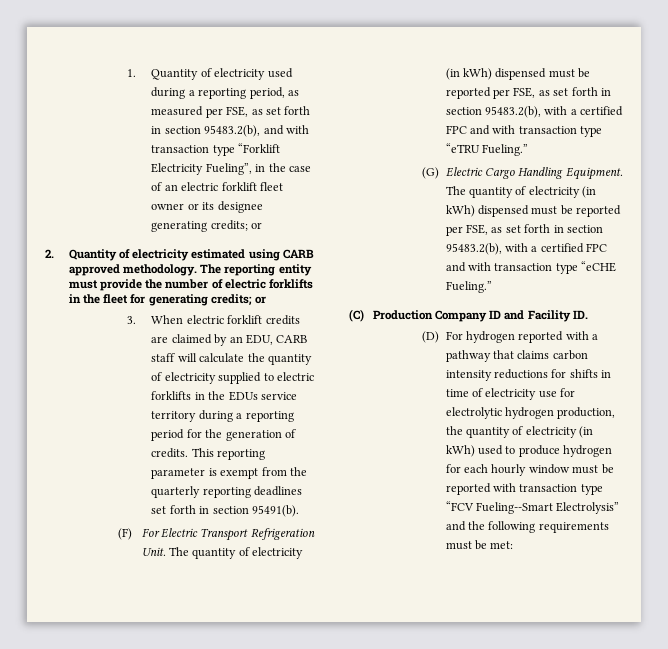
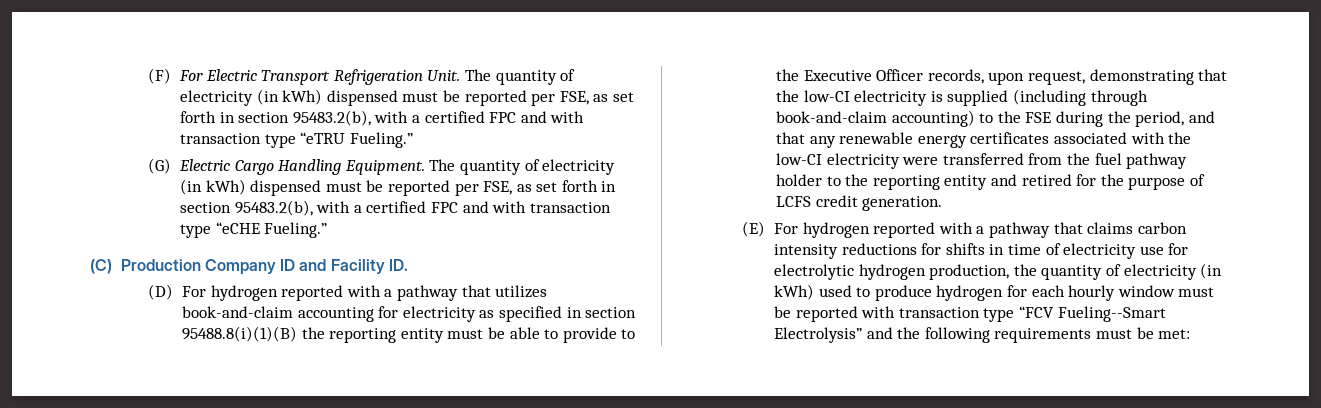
[127,68,293,80] [151,87,299,99] [151,106,311,118] [151,125,309,137] [151,143,281,156] [151,163,311,175] [151,182,283,191] [151,201,263,213] [151,220,263,232] [45,249,314,261] [69,264,312,276] [69,279,313,291] [69,294,266,306] [127,315,300,325] [151,334,308,346] [151,353,312,365] [151,372,314,384] [151,391,297,401] [151,410,294,422] [151,429,296,441] [151,448,266,460] [151,467,307,479] [151,486,303,498] [151,505,299,517] 1. Quantity of electricity used during a reporting period, as measured per FSE, as set forth in section 95483.2(b), and with transaction type “Forklift Electricity Fueling”, in the case of an electric forklift fleet owner or its designee generating credits; or // 2. Quantity of electricity estimated using CARB approved methodology. The reporting entity must provide the number of electric forklifts in the fleet for generating credits; or // 3. When electric forklift credits are claimed by an EDU, CARB staff will calculate the quantity of electricity supplied to electric forklifts in the EDUs service territory during a reporting period for the generation of credits. This reporting parameter is exempt from the quarterly reporting deadlines set forth in section 95491(b). // -> (148, 76) none
(515, 354) none -> [495,285,548,298] [181,306,637,322] [181,326,636,343] [775,69,1228,85] [775,89,1148,106] [775,110,1215,127] [775,132,1192,148] [775,153,1188,169] [775,174,1205,190] [775,195,943,211] [742,221,1083,238] utilizes book-and-claim accounting for electricity as specified in section 95488.8(i)(1)(B) the reporting entity must be able to provide to the Executive Officer records, upon request, demonstrating that the low-CI electricity is supplied (including through book-and-claim accounting) to the FSE during the period, and that any renewable energy certificates associated with the low-CI electricity were transferred from the fuel pathway holder to the reporting entity and retired for the purpose of LCFS credit generation. // (E) For hydrogen reported with a pathway that

